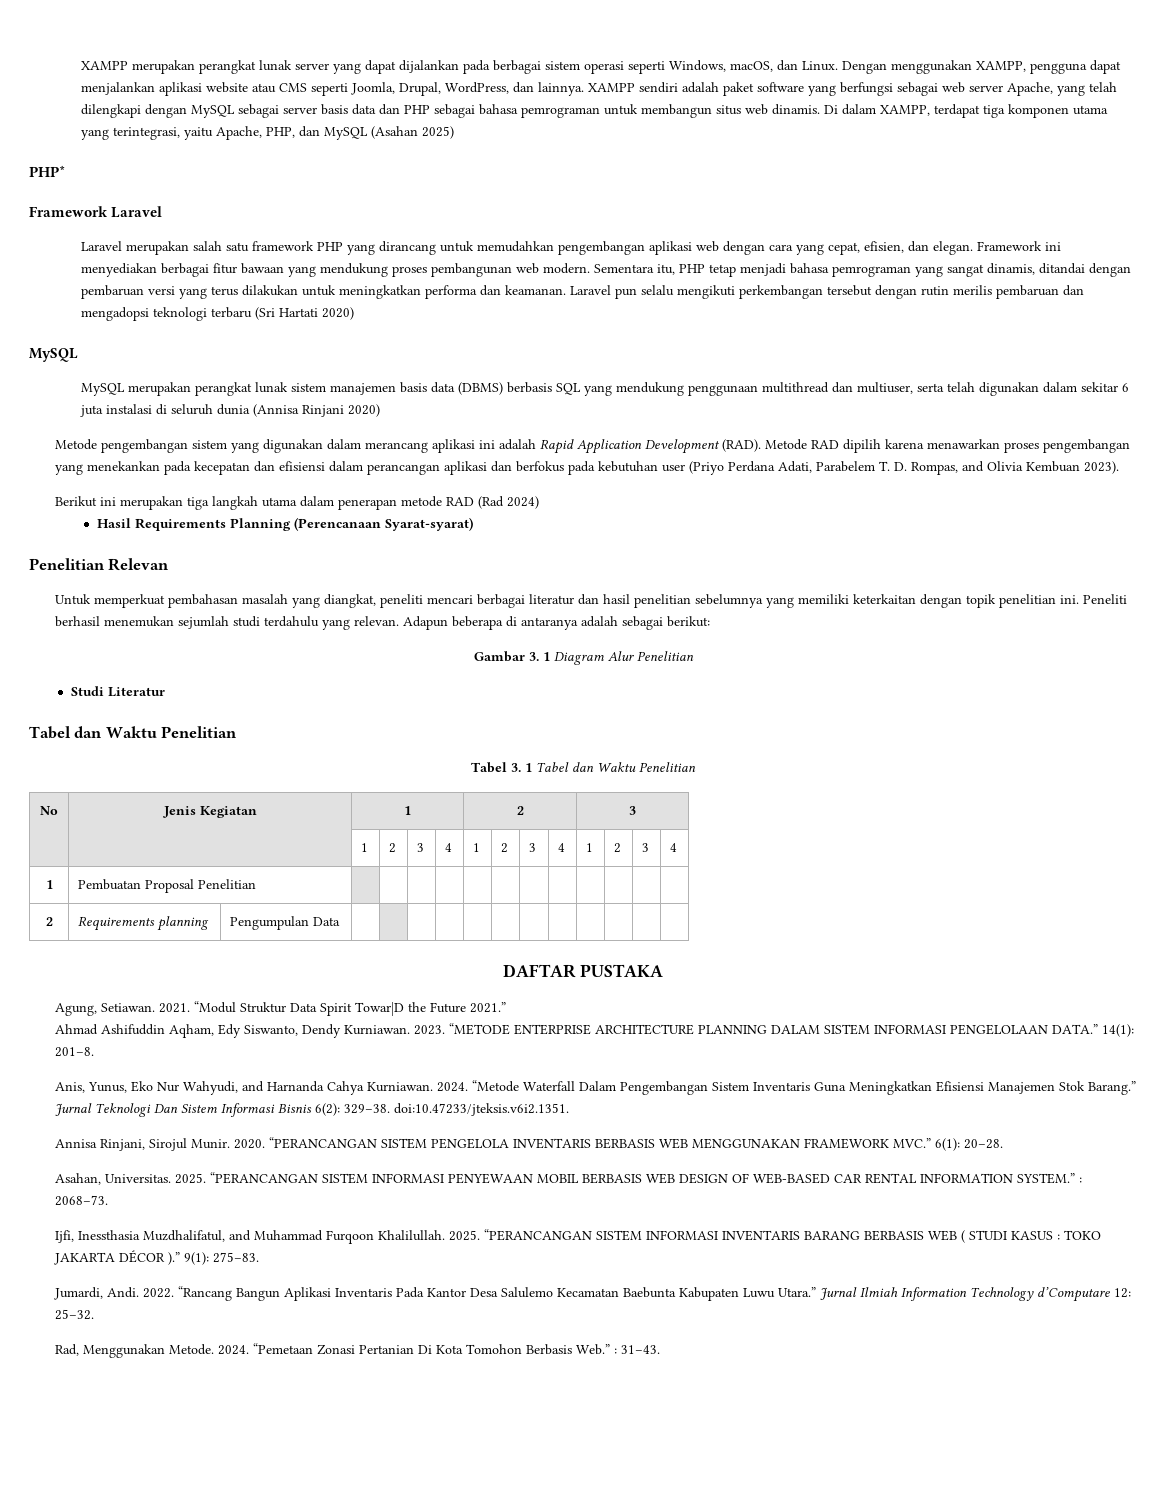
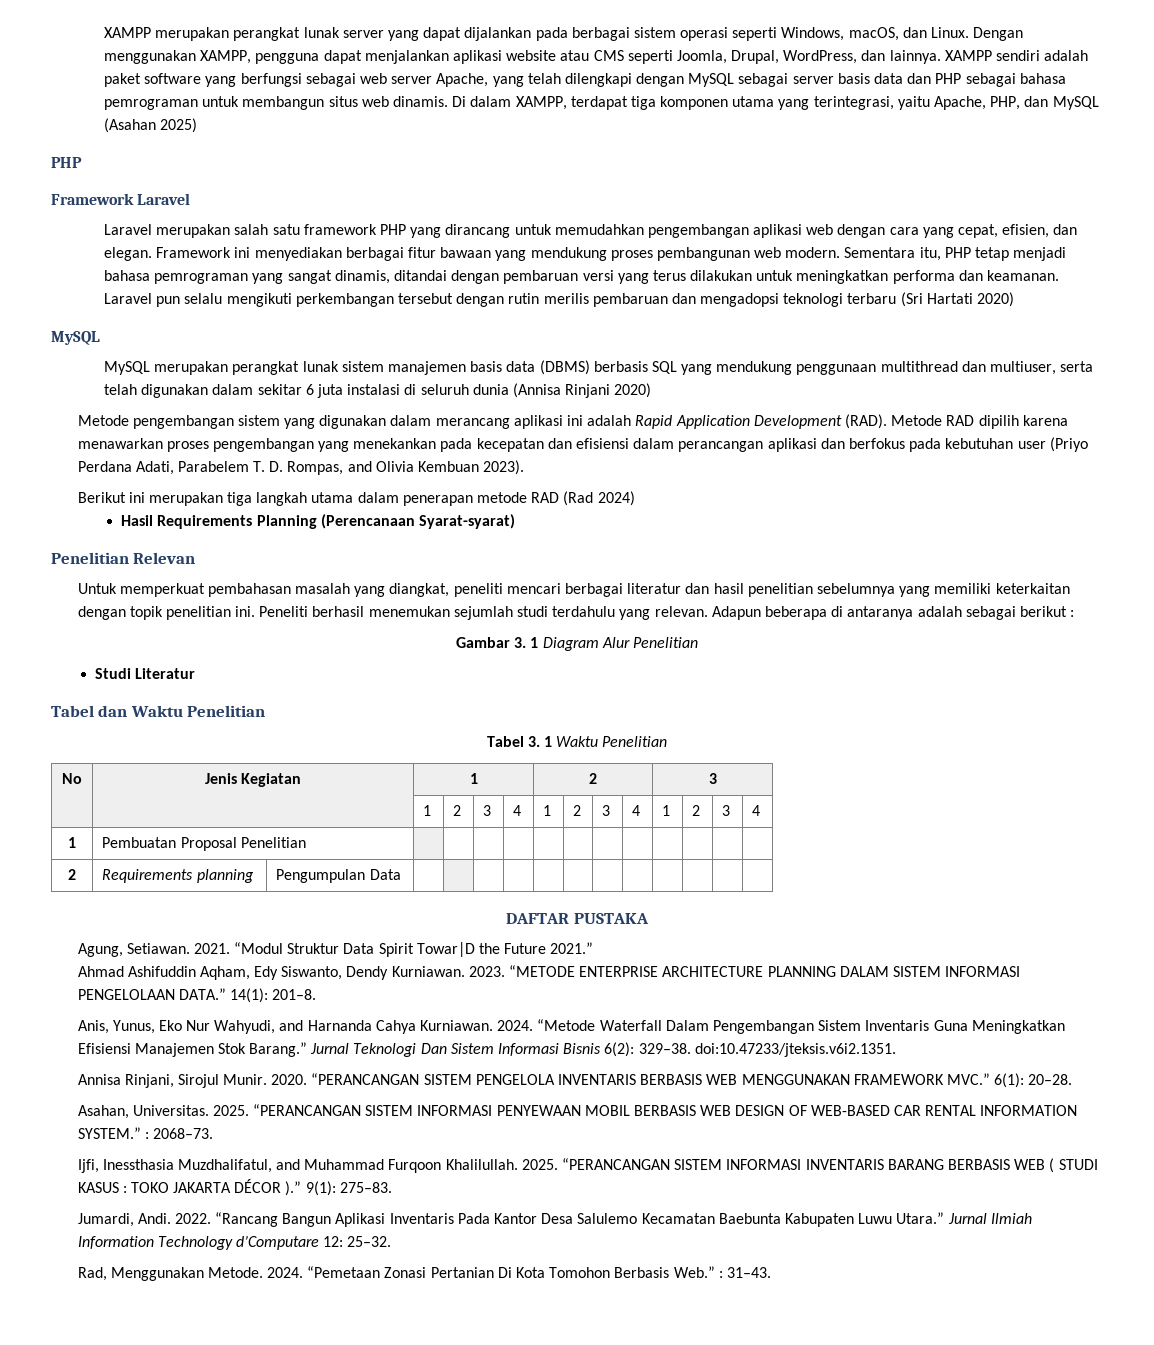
[29,165,66,177] PHP* -> [51,157,82,168] PHP
[667,616,711,627] berikut: -> [1019,606,1075,617] berikut :
[536,762,594,772] Tabel dan -> (552, 741) none

